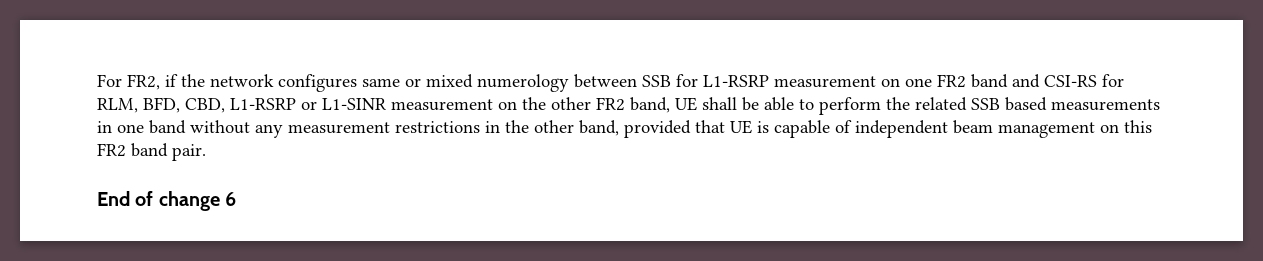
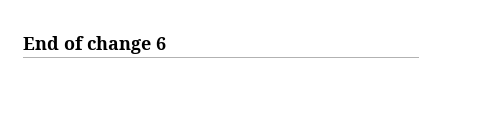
[97,74,1124,92] [97,97,1160,115] [97,120,1152,138] [97,143,206,161] For FR2, if the network configures same or mixed numerology between SSB for L1-RSRP measurement on one FR2 band and CSI-RS for RLM, BFD, CBD, L1-RSRP or L1-SINR measurement on the other FR2 band, UE shall be able to perform the related SSB based measurements in one band without any measurement restrictions in the other band, provided that UE is capable of independent beam management on this FR2 band pair. // -> (23, 43) none

